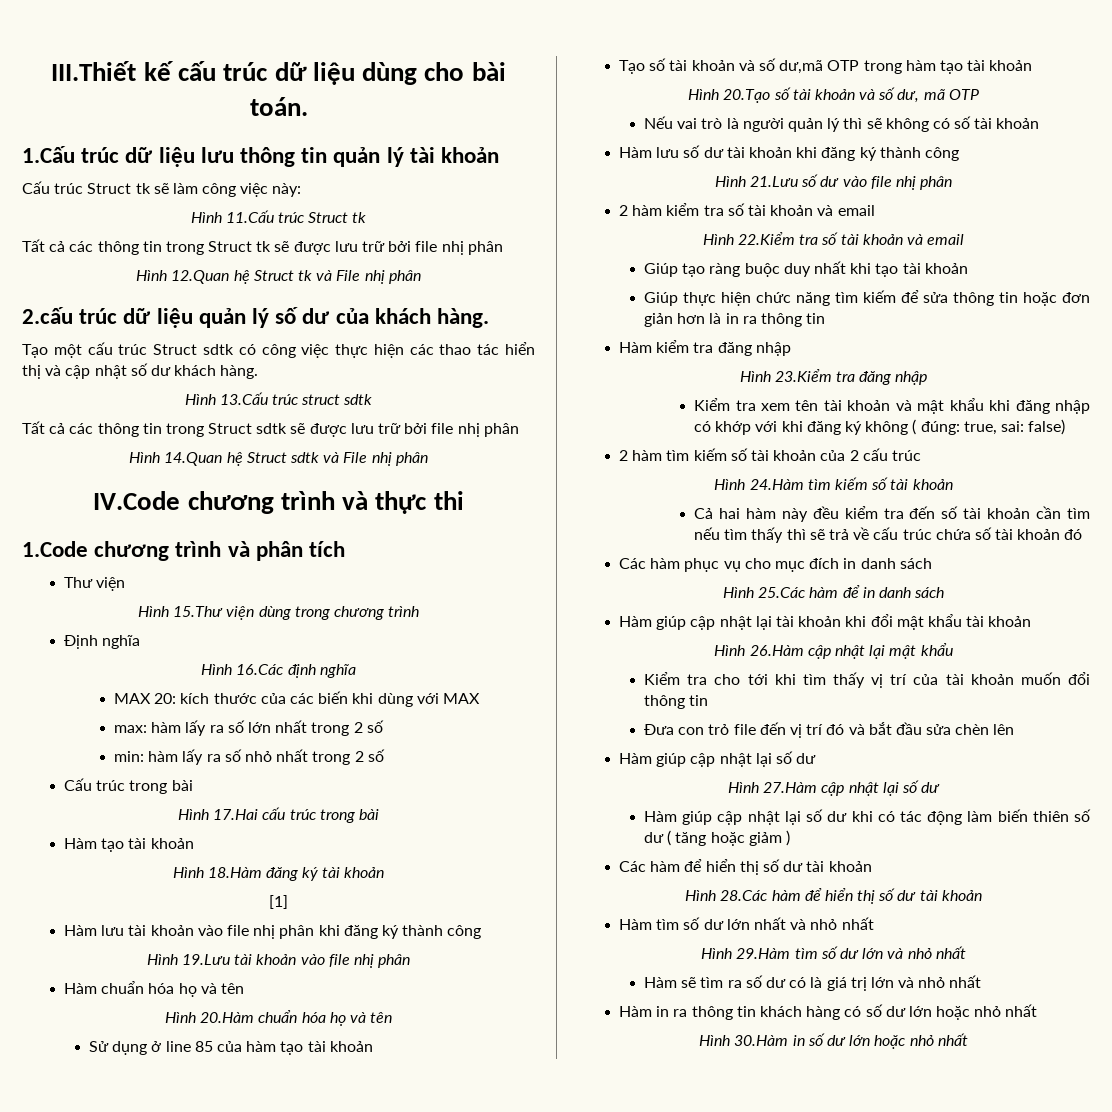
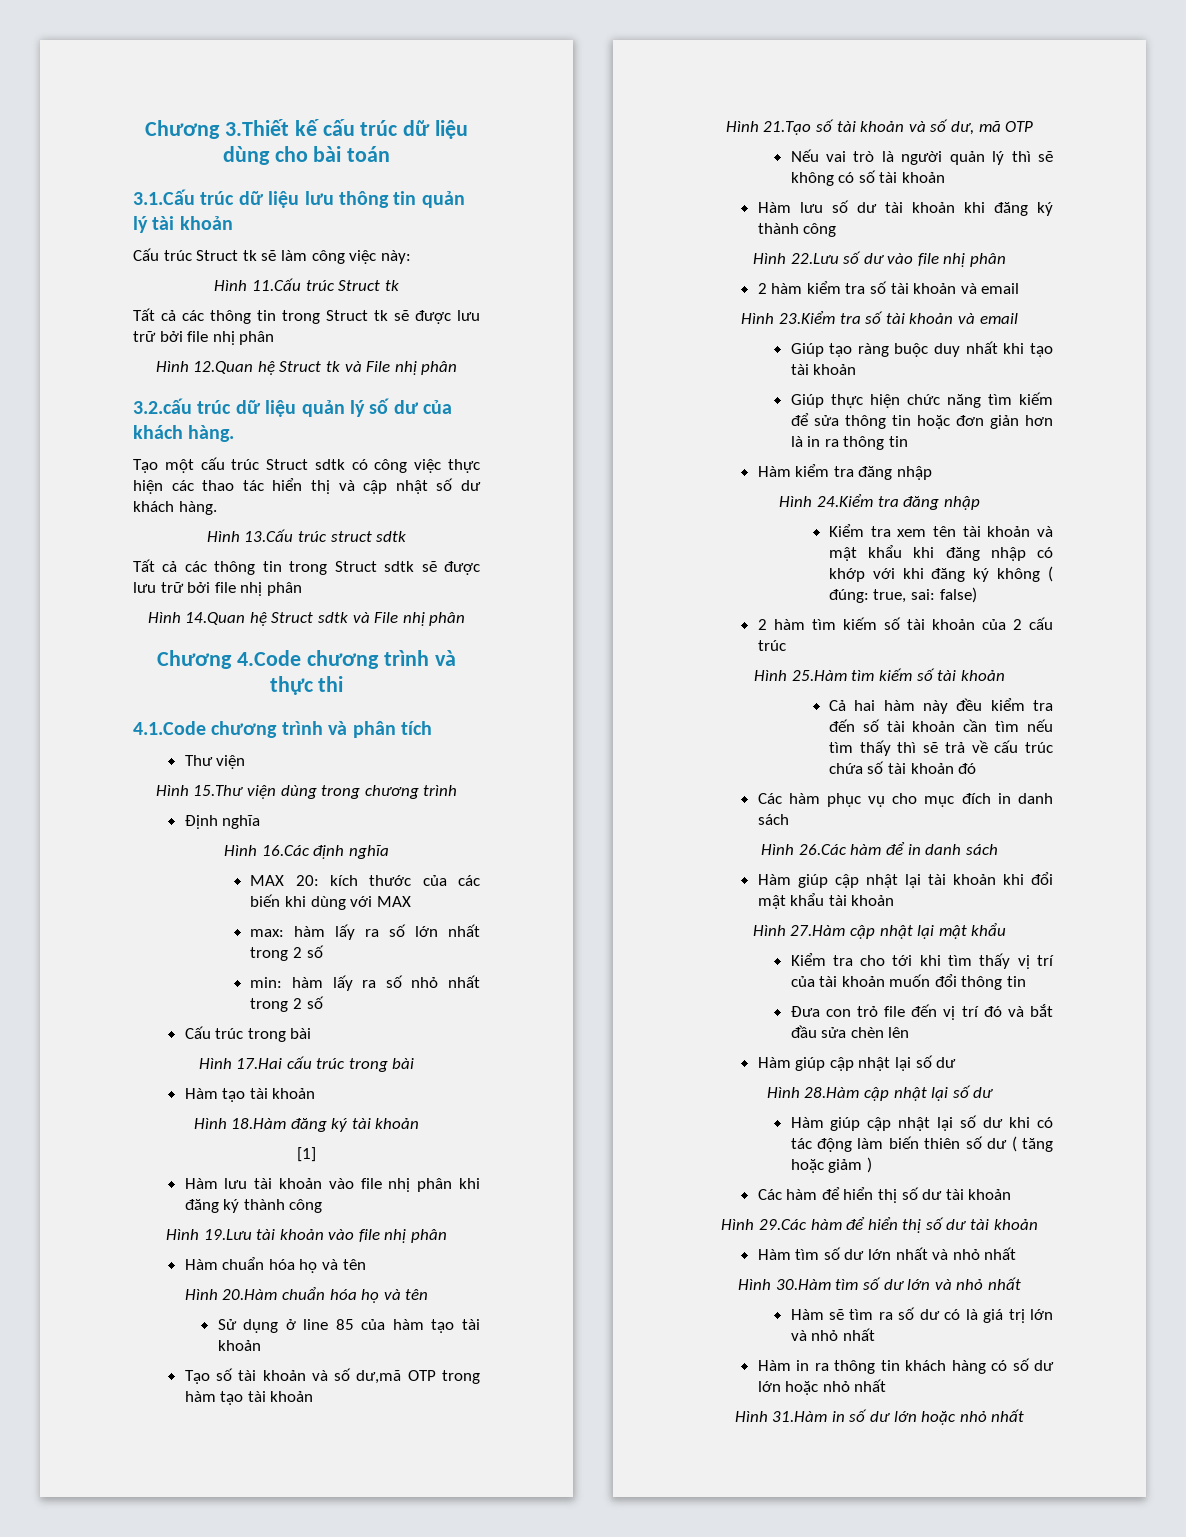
[51,61,137,81] III.Thiết -> [145,119,289,139] Chương 3.Thiết
[249,97,308,116] [22,146,75,163] toán. // 1.Cấu -> [347,146,391,162] [133,189,195,205] toán // 3.1.Cấu
[22,307,73,324] 2.cấu -> [133,398,192,414] 3.2.cấu
[93,491,181,510] IV.Code -> [157,650,302,669] Chương 4.Code
[22,541,88,557] 1.Code -> [133,721,206,735] 4.1.Code
[723,89,771,103] 20.Tạo -> [763,121,812,135] 21.Tạo
[750,176,799,187] 21.Lưu -> [790,253,839,264] 22.Lưu
[738,232,796,245] 22.Kiểm -> [779,311,836,324] 23.Kiểm
[774,369,832,382] 23.Kiểm -> [816,494,873,507] 24.Kiểm
[749,479,804,490] 24.Hàm -> [791,670,847,681] 25.Hàm
[758,587,806,598] 25.Các -> [798,844,847,855] 26.Các
[749,645,804,656] 26.Hàm -> [790,925,846,936] 27.Hàm
[763,782,818,793] 27.Hàm -> [804,1087,860,1098] 28.Hàm
[720,890,768,901] 28.Các -> [758,1219,807,1230] 29.Các
[736,948,791,959] 29.Hàm -> [775,1279,831,1290] 30.Hàm
[734,1035,789,1046] 30.Hàm -> [772,1411,828,1422] 31.Hàm

